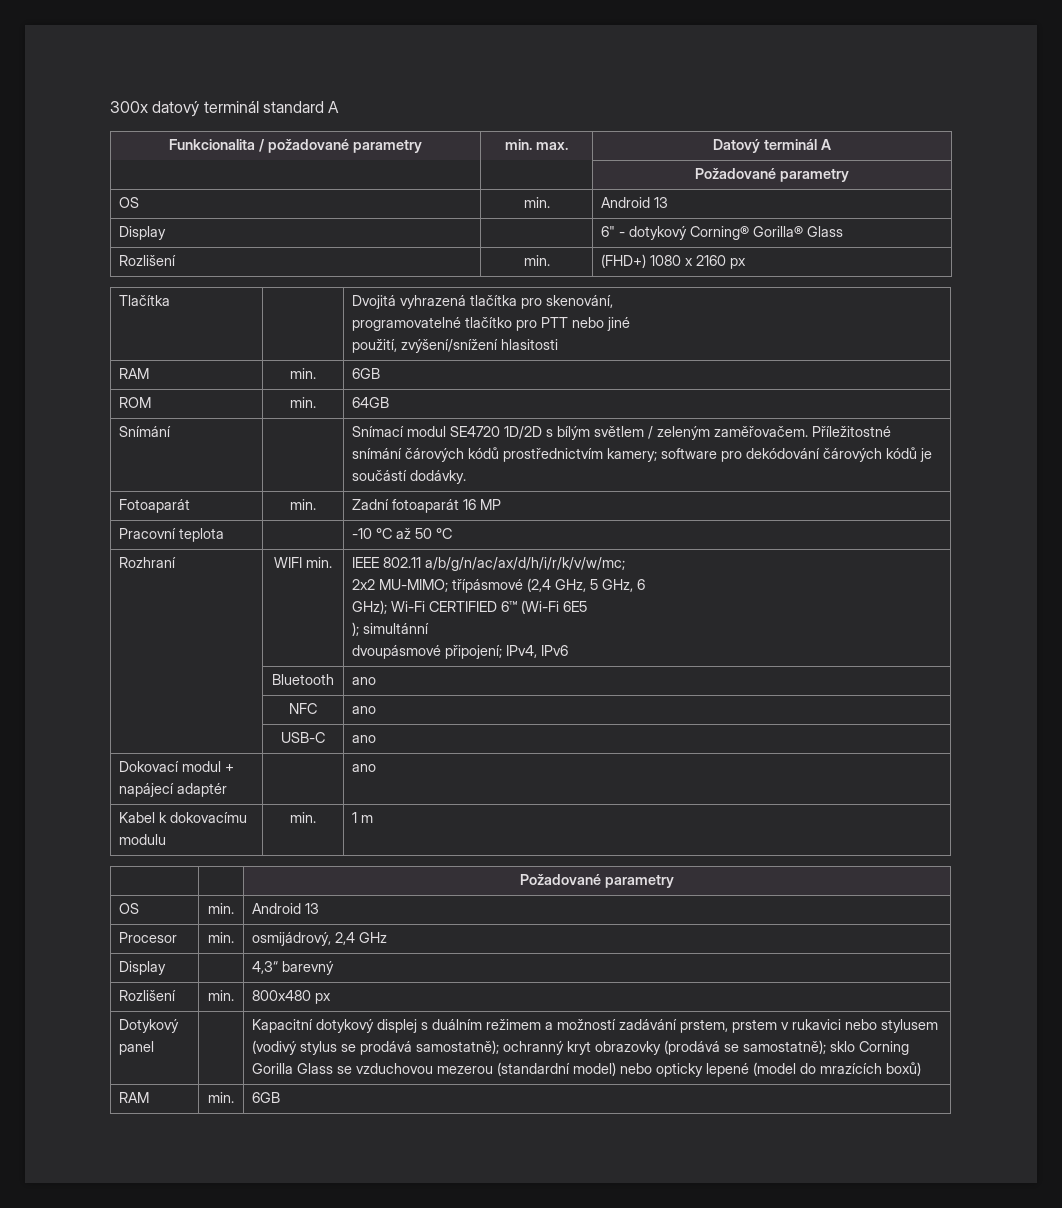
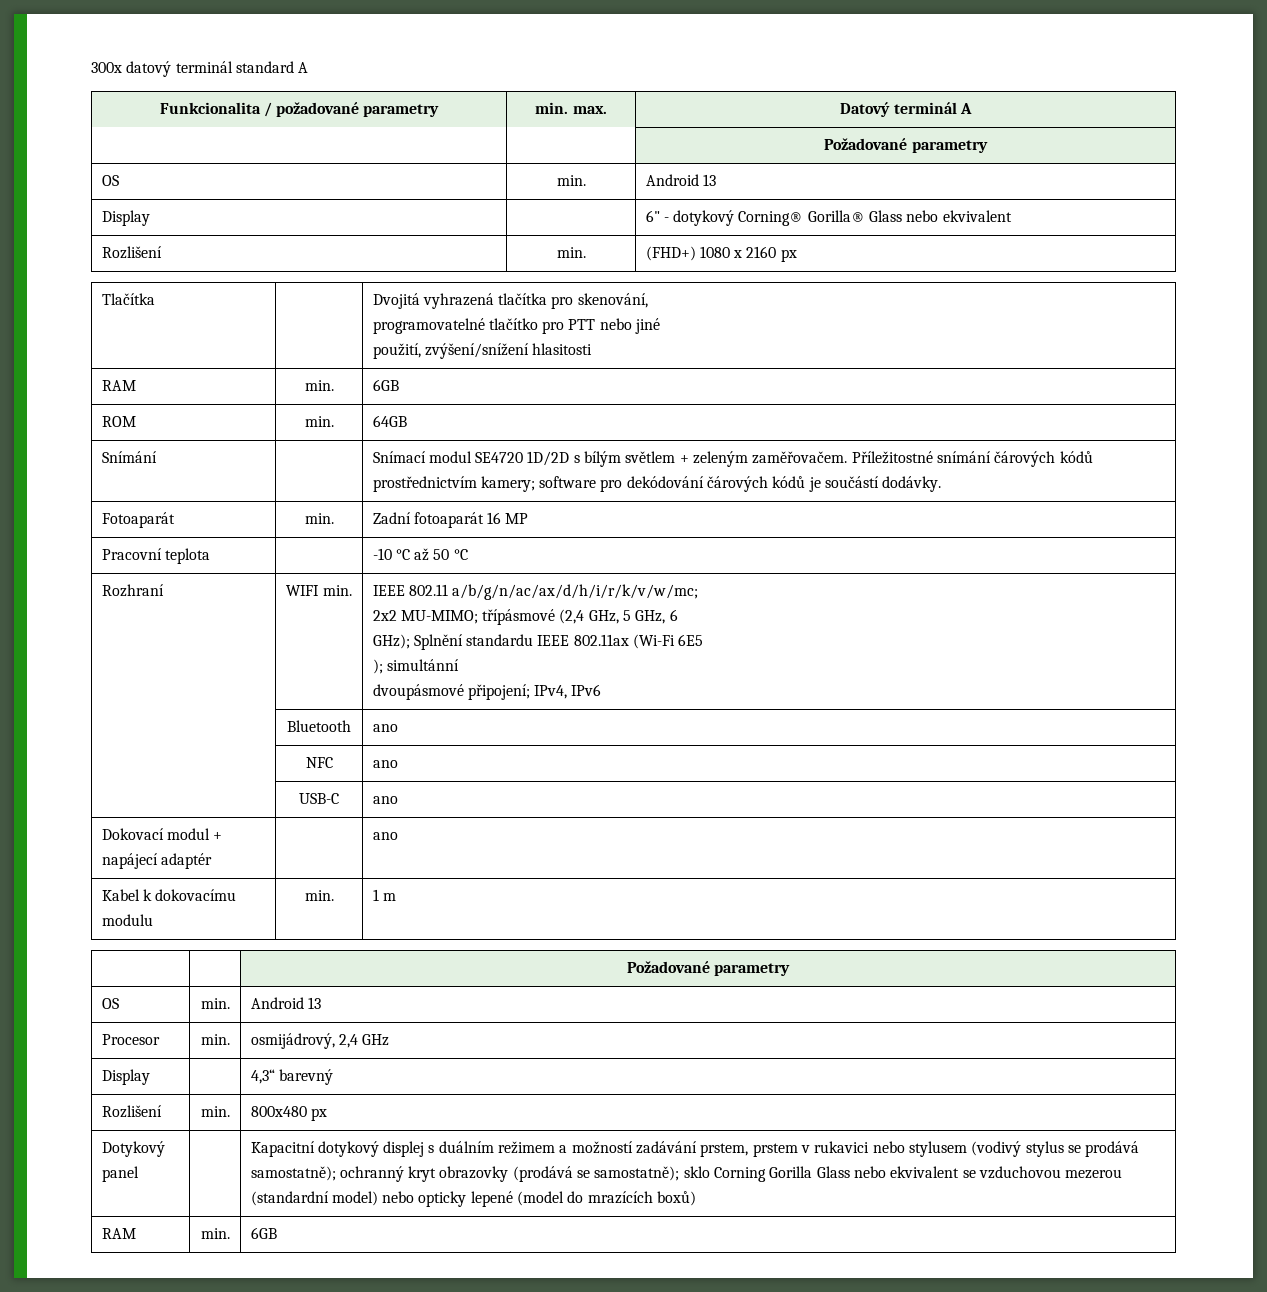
(843, 231) none -> [906,210,1012,222] nebo ekvivalent
[647,426,653,439] / -> [679,455,689,463] +
[390,601,517,612] Wi-Fi CERTIFIED 6™ -> [413,634,629,650] Splnění standardu IEEE 802.11ax
(333, 1068) none -> [854,1166,960,1178] nebo ekvivalent

